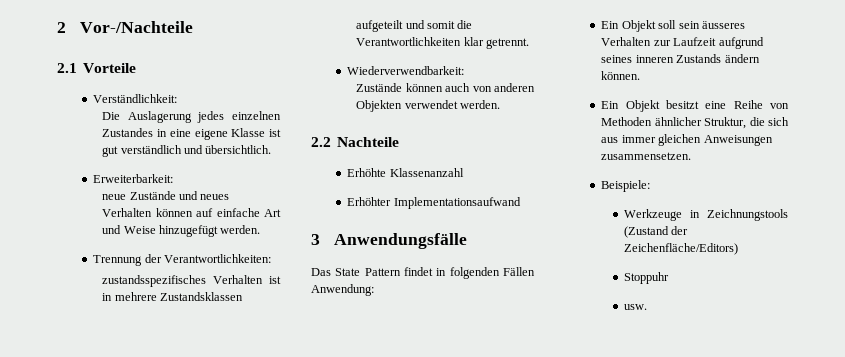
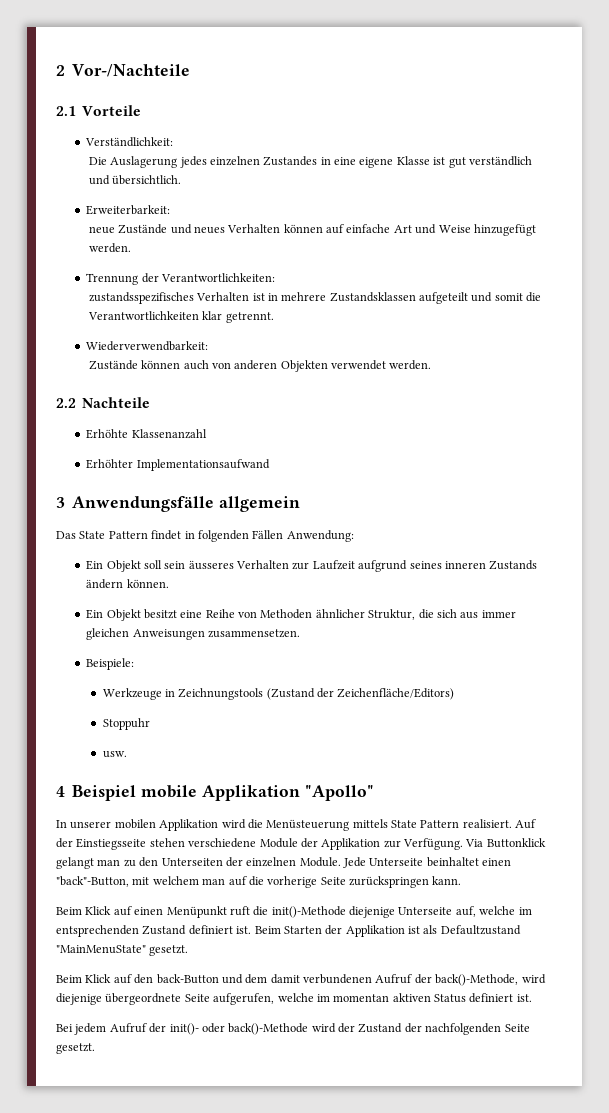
(467, 241) none -> [219,496,301,512] allgemein
(648, 307) none -> [56,785,374,801] [56,819,537,831] [56,838,546,850] [56,857,512,869] [56,876,462,888] [56,906,532,918] [56,925,521,937] [56,945,189,956] [56,974,546,986] [56,993,532,1005] [56,1023,530,1035] [56,1043,95,1054] // 4 Beispiel mobile Applikation "Apollo" // In unserer mobilen Applikation wird die Menüsteuerung mittels State Pattern realisiert. Auf der Einstiegsseite stehen verschiedene Module der Applikation zur Verfügung. Via Buttonklick gelangt man zu den Unterseiten der einzelnen Module. Jede Unterseite beinhaltet einen "back"-Button, mit welchem man auf die vorherige Seite zurückspringen kann. // Beim Klick auf einen Menüpunkt ruft die init()-Methode diejenige Unterseite auf, welche im entsprechenden Zustand definiert ist. Beim Starten der Applikation ist als Defaultzustand "MainMenuState" gesetzt. // Beim Klick auf den back-Button und dem damit verbundenen Aufruf der back()-Methode, wird diejenige übergeordnete Seite aufgerufen, welche im momentan aktiven Status definiert ist. // Bei jedem Aufruf der init()- oder back()-Methode wird der Zustand der nachfolgenden Seite gesetzt.

